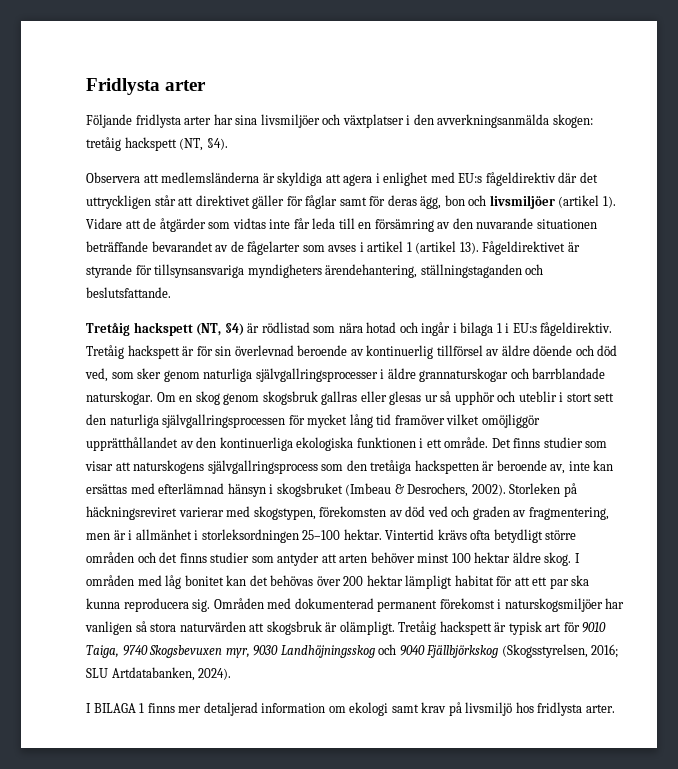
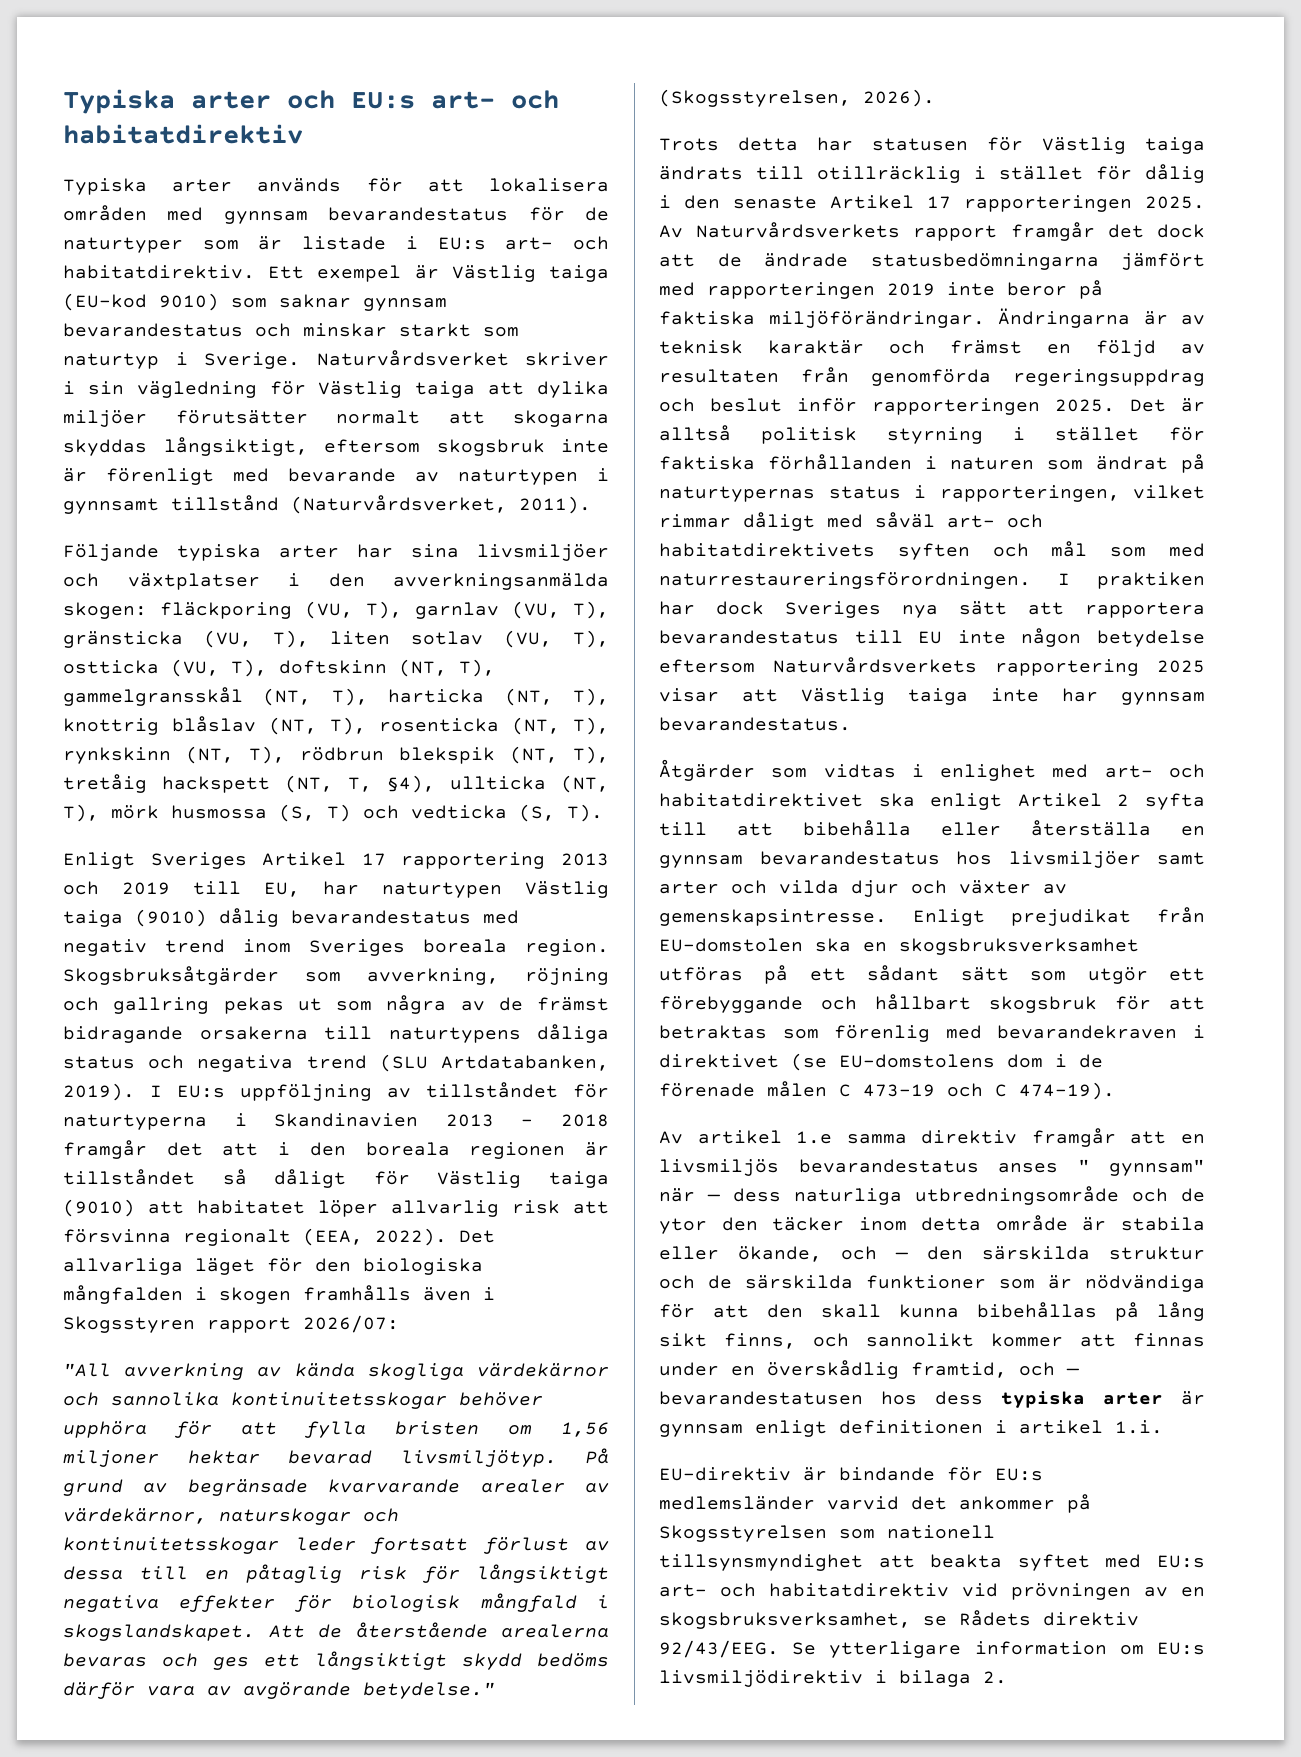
[86,78,207,95] Fridlysta arter -> [63,89,559,114] [63,124,303,144] [63,178,609,195] [63,205,609,224] [63,236,609,253] [63,265,609,282] [63,293,447,311] [63,323,519,337] [63,350,609,369] [63,381,609,398] [63,410,609,427] [63,437,609,456] [63,468,609,485] [63,495,591,514] Typiska arter och EU:s art- och habitatdirektiv // Typiska arter används för att lokalisera områden med gynnsam bevarandestatus för de naturtyper som är listade i EU:s art- och habitatdirektiv. Ett exempel är Västlig taiga (EU-kod 9010) som saknar gynnsam bevarandestatus och minskar starkt som naturtyp i Sverige. Naturvårdsverket skriver i sin vägledning för Västlig taiga att dylika miljöer förutsätter normalt att skogarna skyddas långsiktigt, eftersom skogsbruk inte är förenligt med bevarande av naturtypen i gynnsamt tillstånd (Naturvårdsverket, 2011).
[135,114,181,128] fridlysta -> [177,544,261,561] typiska
[86,137,228,151] [86,172,598,186] [86,195,616,209] [86,218,597,232] [86,241,580,255] [86,264,544,278] [86,287,171,298] [86,322,613,336] [86,345,618,359] [85,368,606,382] [86,391,615,405] [86,414,540,428] [86,437,608,451] [85,460,614,474] [86,483,577,497] [86,506,609,520] [86,529,577,543] [86,552,580,566] [86,575,590,589] [86,598,625,612] [85,621,607,635] [86,644,619,658] [86,667,232,681] [86,702,615,716] tretåig hackspett (NT, §4). // Observera att medlemsländerna är skyldiga att agera i enlighet med EU:s fågeldirektiv där det uttryckligen står att direktivet gäller för fåglar samt för deras ägg, bon och livsmiljöer (artikel 1). Vidare att de åtgärder som vidtas inte får leda till en försämring av den nuvarande situationen beträffande bevarandet av de fågelarter som avses i artikel 1 (artikel 13). Fågeldirektivet är styrande för tillsynsansvariga myndigheters ärendehantering, ställningstaganden och beslutsfattande. // Tretåig hackspett (NT, §4) är rödlistad som nära hotad och ingår i bilaga 1 i EU:s fågeldirektiv. Tretåig hackspett är för sin överlevnad beroende av kontinuerlig tillförsel av äldre döende och död ved, som sker genom naturliga självgallringsprocesser i äldre grannaturskogar och barrblandade naturskogar. Om en skog genom skogsbruk gallras eller glesas ur så upphör och uteblir i stort sett den naturliga självgallringsprocessen för mycket lång tid framöver vilket omöjliggör upprätthållandet av den kontinuerliga ekologiska funktionen i ett område. Det finns studier som visar att naturskogens självgallringsprocess som den tretåiga hackspetten är beroende av, inte kan ersättas med efterlämnad hänsyn i skogsbruket (Imbeau & Desrochers, 2002). Storleken på häckningsreviret varierar med skogstypen, förekomsten av död ved och graden av fragmentering, men är i allmänhet i storleksordningen 25–100 hektar. Vintertid krävs ofta betydligt större områden och det finns studier som antyder att arten behöver minst 100 hektar äldre skog. I områden med låg bonitet kan det behövas över 200 hektar lämpligt habitat för att ett par ska kunna reproducera sig. Områden med dokumenterad permanent förekomst i naturskogsmiljöer har vanligen så stora naturvärden att skogsbruk är olämpligt. Tretåig hackspett är typisk art för 9010 Taiga, 9740 Skogsbevuxen myr, 9030 Landhöjningsskog och 9040 Fjällbjörkskog (Skogsstyrelsen, 2016; SLU Artdatabanken, 2024). // I BILAGA 1 finns mer detaljerad information om ekologi samt krav på livsmiljö hos fridlysta arter. -> [160,601,609,619] [63,630,609,648] [63,659,495,677] [63,687,609,706] [63,716,609,735] [63,746,609,764] [63,774,609,793] [63,804,603,822] [63,852,609,869] [63,881,609,898] [63,908,519,927] [63,939,609,956] [63,966,609,985] [63,995,609,1014] [63,1024,609,1043] [63,1054,609,1072] [63,1082,609,1101] [63,1113,609,1130] [63,1140,609,1159] [63,1169,609,1188] [63,1199,609,1217] [63,1228,495,1246] [63,1258,483,1275] [63,1285,495,1304] [63,1315,399,1333] [63,1363,609,1380] [63,1392,543,1409] [63,1421,609,1438] [63,1448,609,1467] [63,1479,609,1496] [63,1508,399,1525] [63,1537,609,1554] [63,1564,609,1583] [63,1593,609,1612] [63,1622,609,1641] [63,1651,609,1670] [63,1682,495,1699] [659,89,935,107] [659,137,1205,154] [659,164,1205,183] [659,195,1205,212] [659,222,1205,241] [659,253,1205,270] [659,280,1103,299] [659,308,1205,328] [659,340,1205,357] [659,367,1205,386] [659,398,1205,415] [659,425,1205,444] [659,454,1205,473] [659,485,1205,502] [659,512,1043,531] [659,541,1205,560] [659,572,1205,589] [659,601,1205,618] [659,628,1205,647] [659,657,1205,676] [659,688,1205,705] [659,717,851,731] [659,759,1205,781] [659,793,1205,810] [659,820,1205,836] [659,851,1205,868] [659,880,1067,897] [659,907,1205,926] [659,938,1139,955] [659,965,1205,984] [659,994,1205,1013] [659,1025,1205,1042] [659,1053,1103,1071] [659,1081,1115,1100] [659,1128,1205,1147] [659,1159,1205,1176] [659,1186,1205,1205] [659,1215,1205,1234] [659,1246,1205,1262] [659,1275,1205,1292] [659,1302,1205,1321] [659,1333,1205,1349] [659,1360,1079,1379] [659,1391,1205,1408] [659,1420,1163,1437] [659,1467,1043,1481] [659,1494,1091,1513] [659,1525,995,1542] [659,1554,1205,1571] [659,1583,1205,1600] [659,1610,1139,1629] [659,1640,1205,1658] [659,1670,1007,1687] fläckporing (VU, T), garnlav (VU, T), gränsticka (VU, T), liten sotlav (VU, T), ostticka (VU, T), doftskinn (NT, T), gammelgransskål (NT, T), harticka (NT, T), knottrig blåslav (NT, T), rosenticka (NT, T), rynkskinn (NT, T), rödbrun blekspik (NT, T), tretåig hackspett (NT, T, §4), ullticka (NT, T), mörk husmossa (S, T) och vedticka (S, T). // Enligt Sveriges Artikel 17 rapportering 2013 och 2019 till EU, har naturtypen Västlig taiga (9010) dålig bevarandestatus med negativ trend inom Sveriges boreala region. Skogsbruksåtgärder som avverkning, röjning och gallring pekas ut som några av de främst bidragande orsakerna till naturtypens dåliga status och negativa trend (SLU Artdatabanken, 2019). I EU:s uppföljning av tillståndet för naturtyperna i Skandinavien 2013 – 2018 framgår det att i den boreala regionen är tillståndet så dåligt för Västlig taiga (9010) att habitatet löper allvarlig risk att försvinna regionalt (EEA, 2022). Det allvarliga läget för den biologiska mångfalden i skogen framhålls även i Skogsstyren rapport 2026/07: // "All avverkning av kända skogliga värdekärnor och sannolika kontinuitetsskogar behöver upphöra för att fylla bristen om 1,56 miljoner hektar bevarad livsmiljötyp. På grund av begränsade kvarvarande arealer av värdekärnor, naturskogar och kontinuitetsskogar leder fortsatt förlust av dessa till en påtaglig risk för långsiktigt negativa effekter för biologisk mångfald i skogslandskapet. Att de återstående arealerna bevaras och ges ett långsiktigt skydd bedöms därför vara av avgörande betydelse." (Skogsstyrelsen, 2026). // Trots detta har statusen för Västlig taiga ändrats till otillräcklig i stället för dålig i den senaste Artikel 17 rapporteringen 2025. Av Naturvårdsverkets rapport framgår det dock att de ändrade statusbedömningarna jämfört med rapporteringen 2019 inte beror på faktiska miljöförändringar. Ändringarna är av teknisk karaktär och främst en följd av resultaten från genomförda regeringsuppdrag och beslut inför rapporteringen 2025. Det är alltså politisk styrning i stället för faktiska förhållanden i naturen som ändrat på naturtypernas status i rapporteringen, vilket rimmar dåligt med såväl art- och habitatdirektivets syften och mål som med naturrestaureringsförordningen. I praktiken har dock Sveriges nya sätt att rapportera bevarandestatus till EU inte någon betydelse eftersom Naturvårdsverkets rapportering 2025 visar att Västlig taiga inte har gynnsam bevarandestatus. // Åtgärder som vidtas i enlighet med art- och habitatdirektivet ska enligt Artikel 2 syfta till att bibehålla eller återställa en gynnsam bevarandestatus hos livsmiljöer samt arter och vilda djur och växter av gemenskapsintresse. Enligt prejudikat från EU-domstolen ska en skogsbruksverksamhet utföras på ett sådant sätt som utgör ett förebyggande och hållbart skogsbruk för att betraktas som förenlig med bevarandekraven i direktivet (se EU-domstolens dom i de förenade målen C 473-19 och C 474-19). // Av artikel 1.e samma direktiv framgår att en livsmiljös bevarandestatus anses " gynnsam" när — dess naturliga utbredningsområde och de ytor den täcker inom detta område är stabila eller ökande, och — den särskilda struktur och de särskilda funktioner som är nödvändiga för att den skall kunna bibehållas på lång sikt finns, och sannolikt kommer att finnas under en överskådlig framtid, och — bevarandestatusen hos dess typiska arter är gynnsam enligt definitionen i artikel 1.i. // EU-direktiv är bindande för EU:s medlemsländer varvid det ankommer på Skogsstyrelsen som nationell tillsynsmyndighet att beakta syftet med EU:s art- och habitatdirektiv vid prövningen av en skogsbruksverksamhet, se Rådets direktiv 92/43/EEG. Se ytterligare information om EU:s livsmiljödirektiv i bilaga 2.

